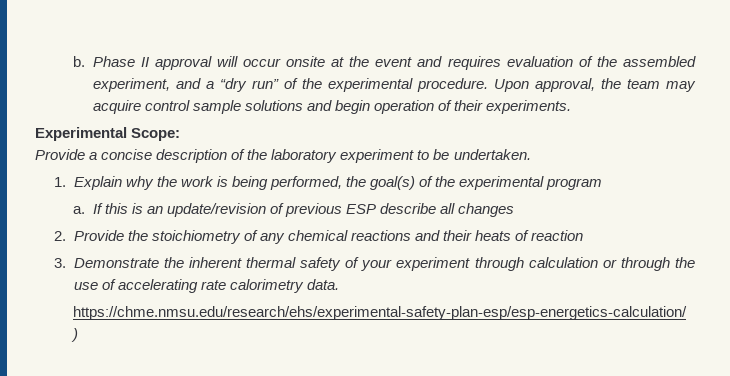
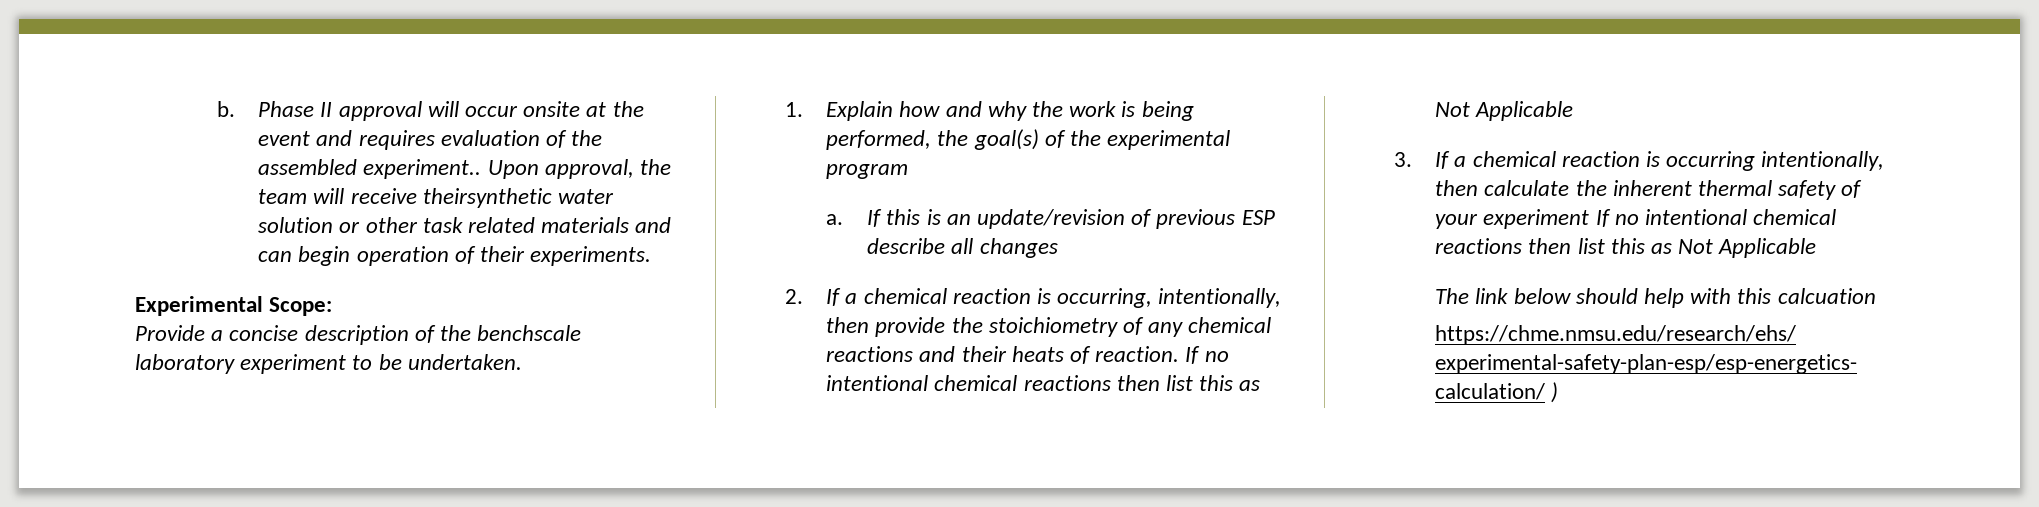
[92,78,697,92] [92,100,332,114] experiment, and a “dry run” of the experimental procedure. Upon approval, the team may acquire control sample solutions and -> [363,159,671,179] [258,188,614,208] [258,217,672,233] [258,251,293,262] experiment.. Upon approval, the team will receive theirsynthetic water solution or other task related materials and can
(268, 154) none -> [477,325,582,341] benchscale
(122, 183) none -> [899,101,982,117] how and
[73,230,124,241] Provide -> [826,288,1282,308] [826,317,946,337] If a chemical reaction is occurring, intentionally, then provide
[531,230,584,241] [54,258,159,268] reaction // 3. Demonstrate -> [1095,346,1229,364] [826,375,1261,391] [1435,101,1574,121] [1394,151,1885,171] [1435,180,1570,196] reaction. If no intentional chemical reactions then list this as Not Applicable // 3. If a chemical reaction is occurring intentionally, then calculate
[474,257,695,271] [73,279,339,293] through calculation or through the use of accelerating rate calorimetry data. -> [1595,209,1837,227] [1435,238,1817,258] [1435,288,1876,308] If no intentional chemical reactions then list this as Not Applicable // The link below should help with this calcuation

